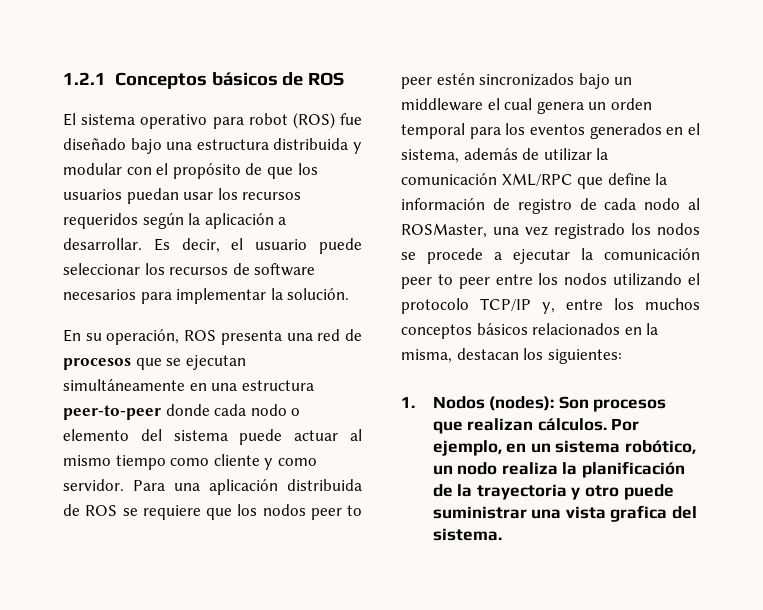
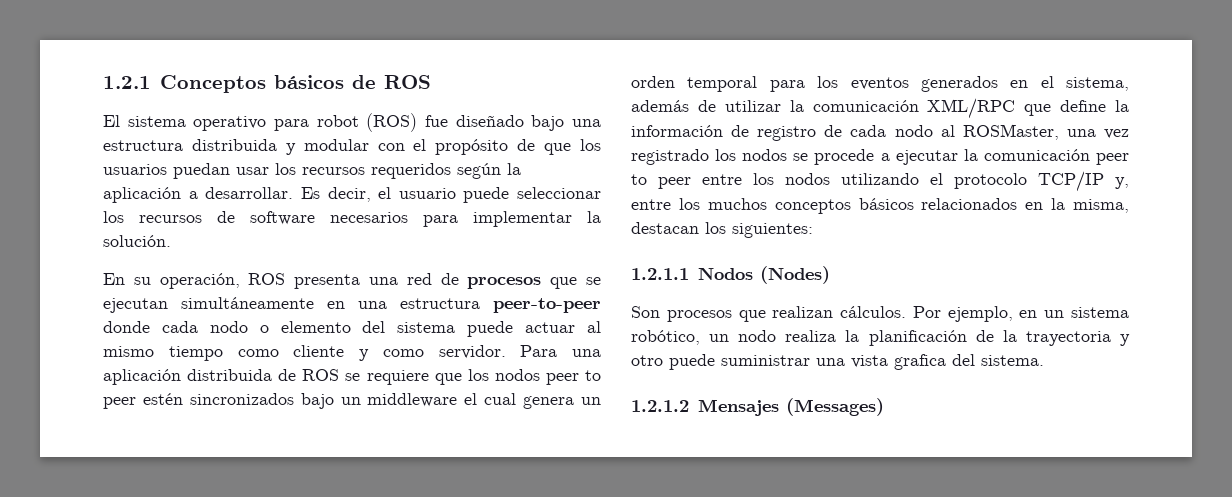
[401,396,555,411] 1. Nodos (nodes): -> [631,266,830,284] 1.2.1.1 Nodos (Nodes) //
(502, 534) none -> [631,398,884,416] // 1.2.1.2 Mensajes (Messages)

